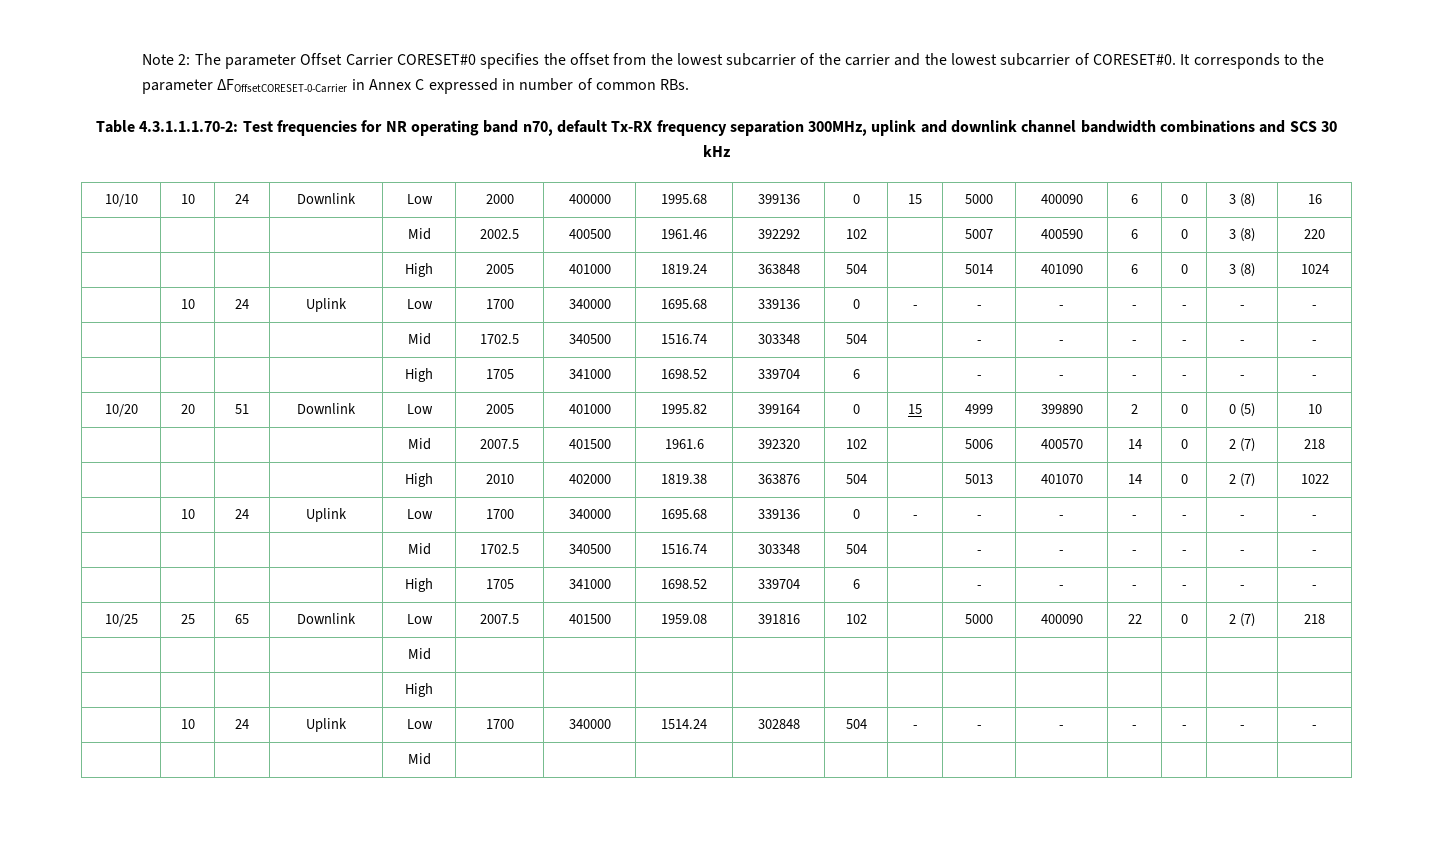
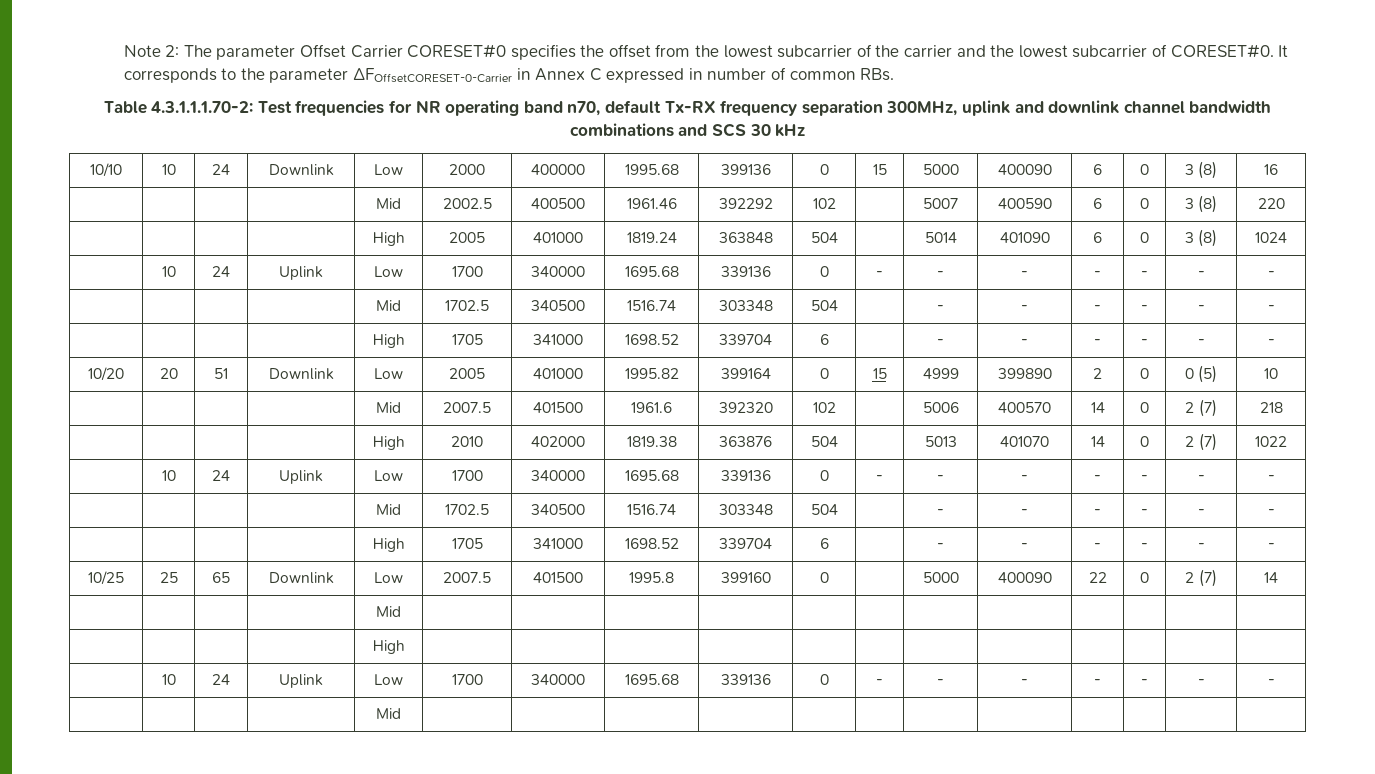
[661,614,707,624] [757,614,800,624] [845,614,867,624] 1959.08 | 391816 | 102 -> [629,572,674,583] [720,572,771,583] [819,572,829,583] 1995.8 | 399160 | 0
[1304,614,1325,624] 218 -> [1264,572,1278,583] 14
[661,719,707,729] [757,719,800,729] [845,719,867,729] 1514.24 | 302848 | 504 -> [624,674,679,685] [720,674,771,685] [819,674,829,685] 1695.68 | 339136 | 0

